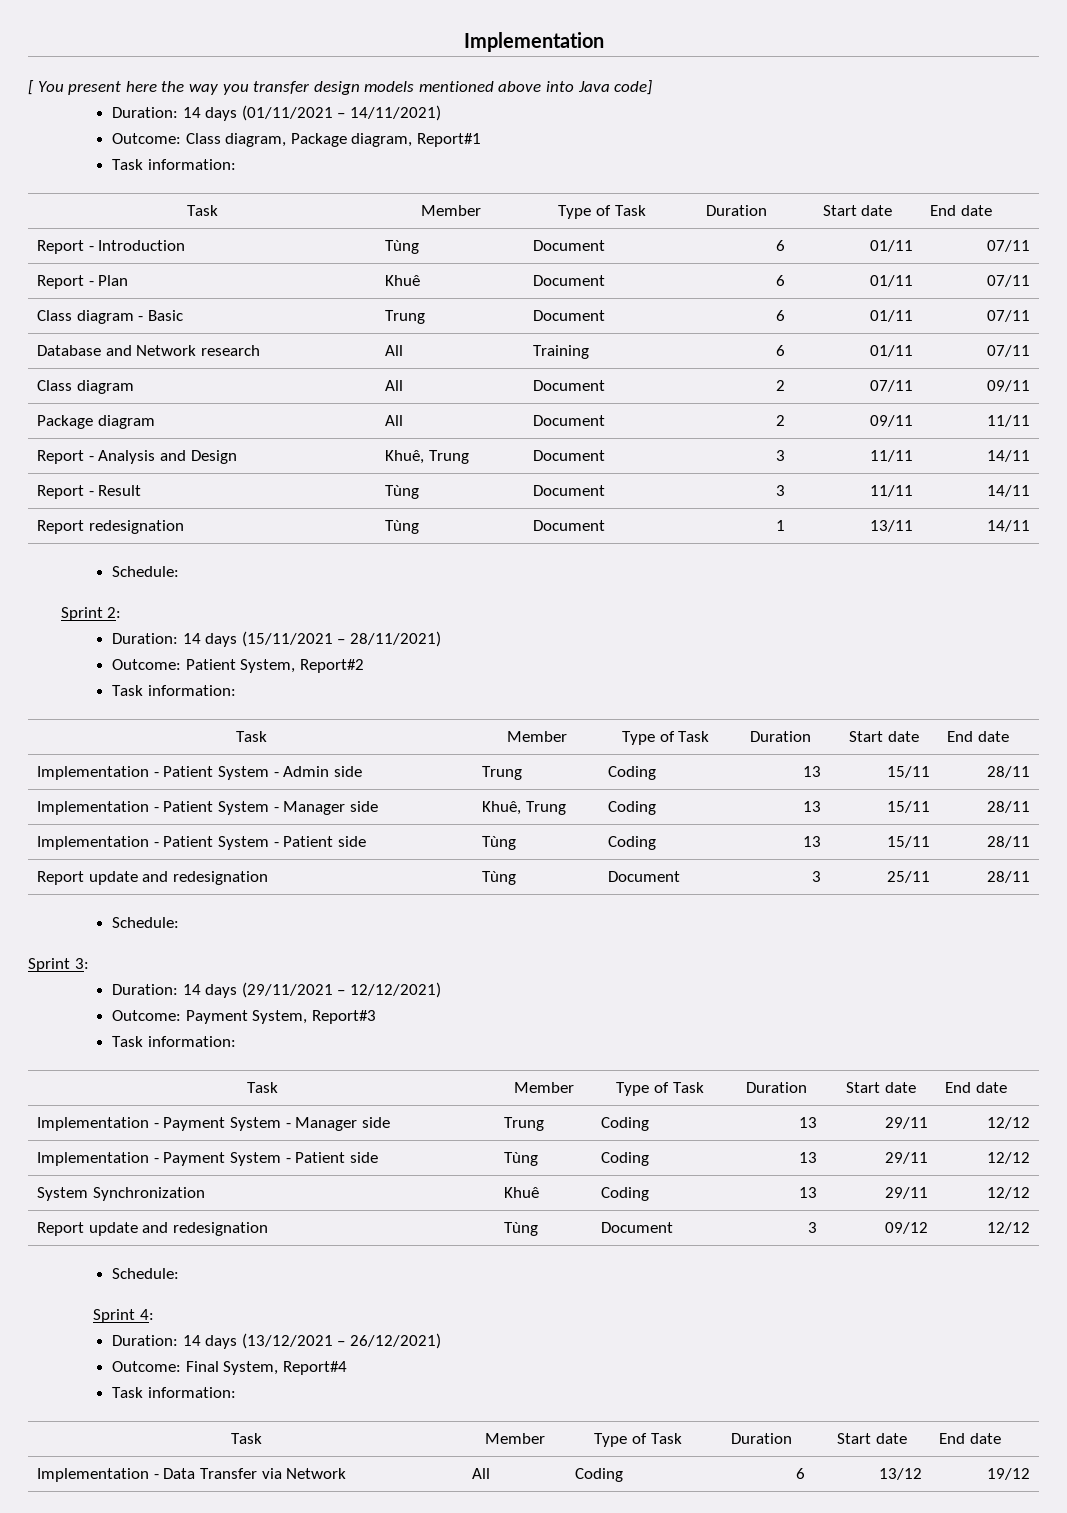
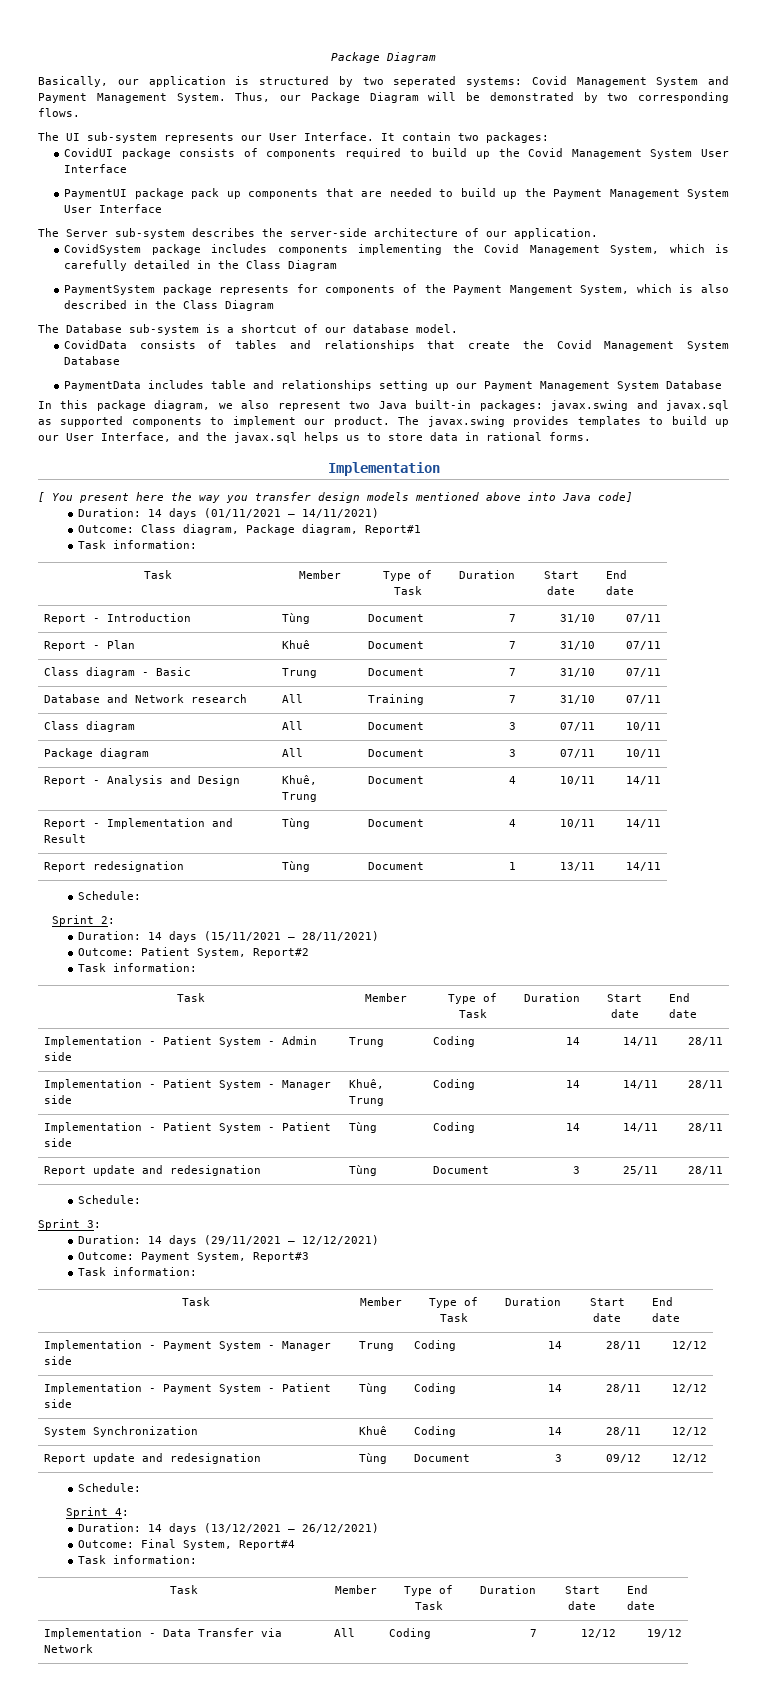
(463, 42) none -> [331,52,436,63] [38,76,729,87] [38,92,729,103] [38,108,80,117] [38,132,549,143] [64,148,729,159] [64,164,128,173] [64,188,729,199] [64,204,163,213] [38,228,598,239] [64,244,730,255] [64,260,338,271] [64,284,729,295] [64,300,275,311] [38,324,458,335] [64,340,729,351] [64,356,121,365] [64,380,723,391] [38,400,729,411] [38,416,729,427] [38,432,591,443] Package Diagram // Basically, our application is structured by two seperated systems: Covid Management System and Payment Management System. Thus, our Package Diagram will be demonstrated by two corresponding flows. // The UI sub-system represents our User Interface. It contain two packages: // CovidUI package consists of components required to build up the Covid Management System User Interface // PaymentUI package pack up components that are needed to build up the Payment Management System User Interface // The Server sub-system describes the server-side architecture of our application. // CovidSystem package includes components implementing the Covid Management System, which is carefully detailed in the Class Diagram // PaymentSystem package represents for components of the Payment Mangement System, which is also described in the Class Diagram // The Database sub-system is a shortcut of our database model. // CovidData consists of tables and relationships that create the Covid Management System Database // PaymentData includes table and relationships setting up our Payment Management System Database // In this package diagram, we also represent two Java built-in packages: javax.swing and javax.sql as supported components to implement our product. The javax.swing provides templates to build up our User Interface, and the javax.sql helps us to store data in rational forms. //
[775,240,785,251] [869,240,913,252] 6 | 01/11 -> [509,614,517,622] [560,614,596,623] 7 | 31/10
[775,275,785,286] [869,275,913,287] 6 | 01/11 -> [509,641,517,649] [560,641,596,650] 7 | 31/10
[775,310,785,321] [869,310,913,322] 6 | 01/11 -> [509,668,517,676] [560,668,596,677] 7 | 31/10
[775,345,785,356] [869,345,913,357] 6 | 01/11 -> [509,695,517,703] [560,695,596,704] 7 | 31/10
[775,380,785,391] [869,380,913,392] [986,380,1030,392] 2 | 07/11 | 09/11 -> [509,722,517,730] [560,722,596,731] [626,722,662,731] 3 | 07/11 | 10/11
[775,415,785,426] [869,415,913,427] [986,415,1030,427] 2 | 09/11 | 11/11 -> [509,749,517,757] [560,749,596,758] [626,749,662,758] 3 | 07/11 | 10/11
[775,450,785,461] [869,450,913,462] 3 | 11/11 -> [509,776,517,784] [560,776,596,785] 4 | 10/11
(94, 493) none -> [106,818,233,829] Implementation and
[775,485,785,496] [869,485,913,497] 3 | 11/11 -> [509,819,517,827] [560,819,596,828] 4 | 10/11
[802,766,821,777] [886,766,930,778] 13 | 15/11 -> [566,1037,581,1045] [623,1037,659,1046] 14 | 14/11
[802,801,821,812] [886,801,930,813] 13 | 15/11 -> [566,1080,581,1088] [623,1080,659,1089] 14 | 14/11
[802,836,821,847] [886,836,930,848] 13 | 15/11 -> [566,1123,581,1131] [623,1123,659,1132] 14 | 14/11
[798,1117,817,1128] [884,1117,928,1129] 13 | 29/11 -> [548,1341,563,1349] [606,1341,642,1350] 14 | 28/11
[798,1152,817,1163] [884,1152,928,1164] 13 | 29/11 -> [548,1384,563,1392] [606,1384,642,1393] 14 | 28/11
[798,1187,817,1198] [884,1187,928,1199] 13 | 29/11 -> [548,1427,563,1435] [606,1427,642,1436] 14 | 28/11
[795,1468,805,1479] [878,1468,922,1480] 6 | 13/12 -> [530,1629,538,1637] [581,1629,617,1638] 7 | 12/12

